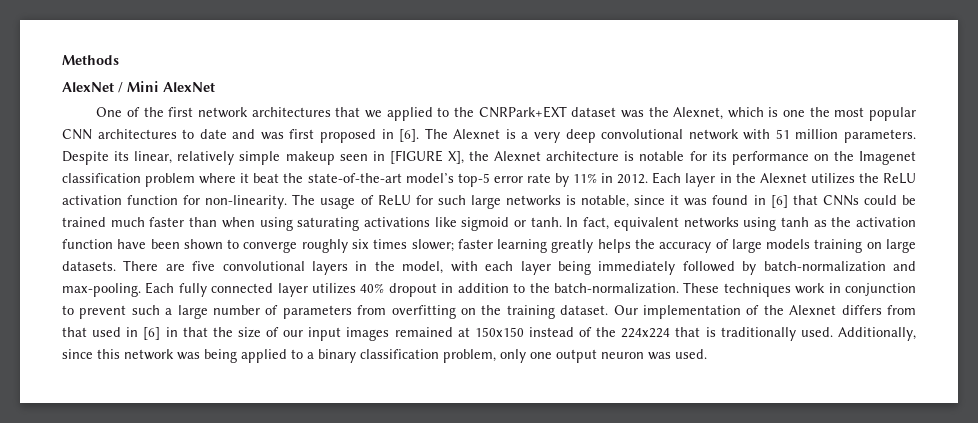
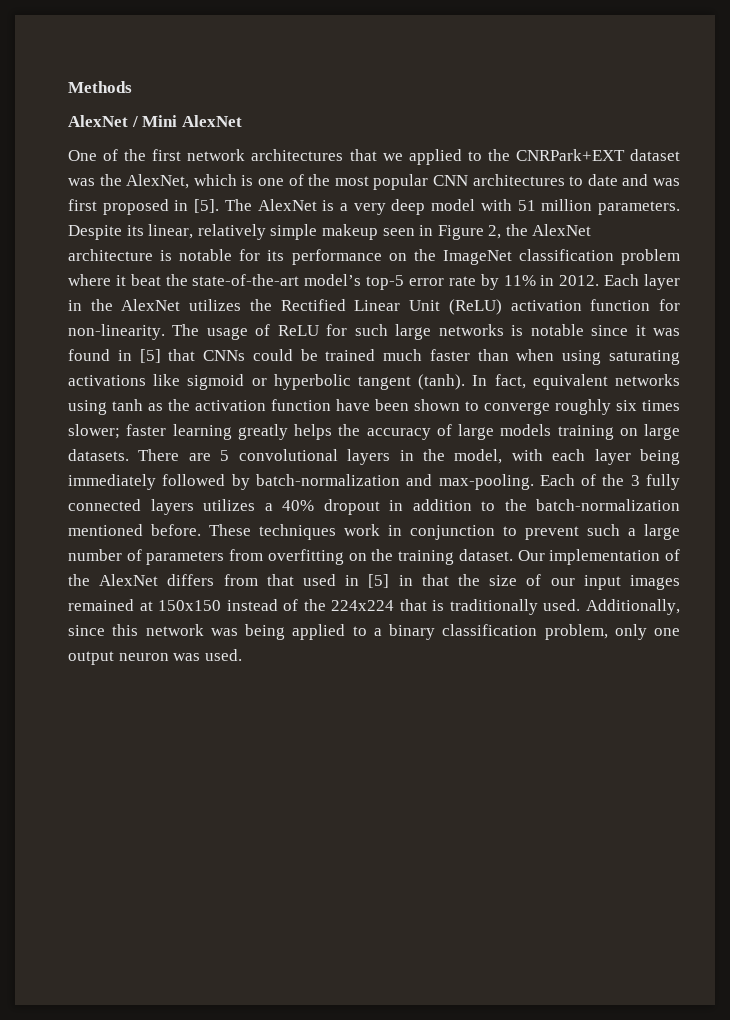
[673,107,724,120] Alexnet, -> [126,174,190,189] AlexNet,
(806, 113) none -> [288,174,304,186] of
[399,128,501,142] [6]. The Alexnet -> [194,199,317,213] [5]. The AlexNet
[601,129,739,140] convolutional network -> [431,199,476,211] model
[389,150,542,164] [FIGURE X], the Alexnet -> [437,224,592,240] Figure 2, the AlexNet
[859,151,917,165] Imagenet -> [442,250,512,265] ImageNet
[759,173,807,183] Alexnet -> [121,299,181,311] AlexNet
[883,173,917,184] ReLU -> [280,299,502,315] Rectified Linear Unit (ReLU)
[581,195,630,208] notable, -> [530,324,584,336] notable
[770,195,788,208] [6] -> [139,349,161,363] [5]
[530,217,562,227] tanh. -> [273,374,466,390] hyperbolic tangent (tanh).
[192,261,216,271] five -> [220,450,230,461] 5
[178,283,357,297] fully connected layer utilizes -> [581,474,680,490] [68,499,273,515] of the 3 fully connected layers utilizes a
[553,283,679,294] batch-normalization. -> [536,499,680,511] [68,524,201,536] batch-normalization mentioned before.
[789,305,837,315] Alexnet -> [99,574,159,586] AlexNet
[143,327,161,340] [6] -> [368,574,390,588] [5]

